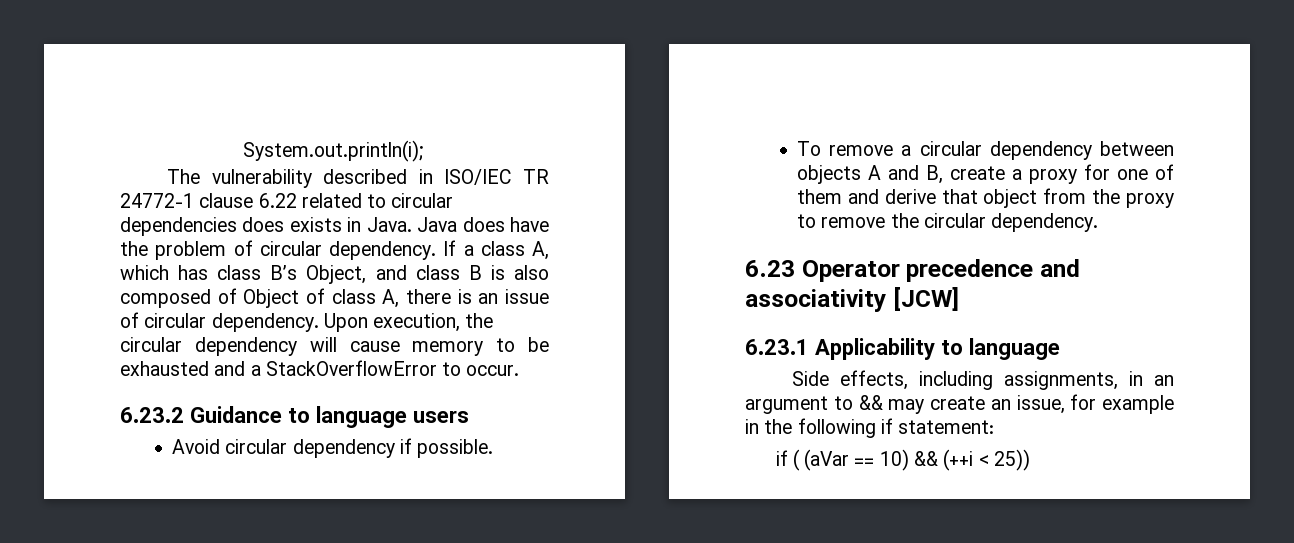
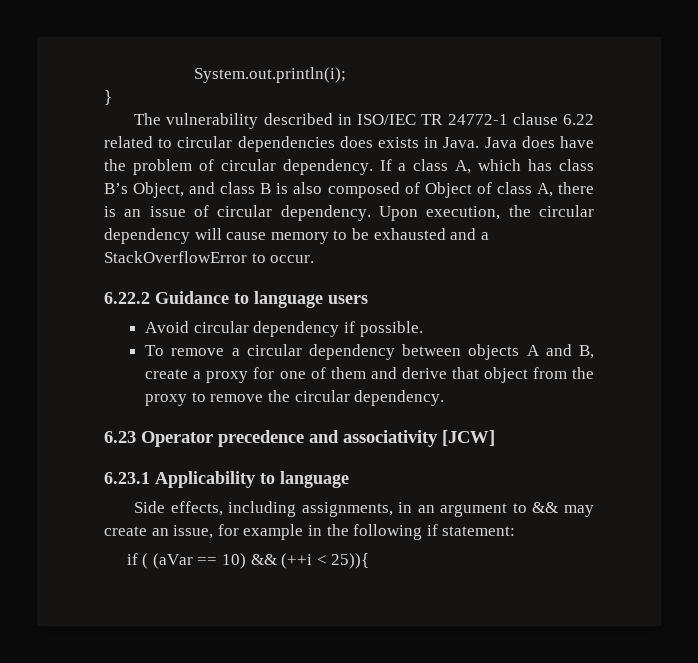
(423, 151) none -> [104,90,112,105] // }
[120,407,184,423] 6.23.2 -> [104,292,150,304] 6.22.2
[993,449,1030,471] 25)) -> [331,553,370,569] 25)){

